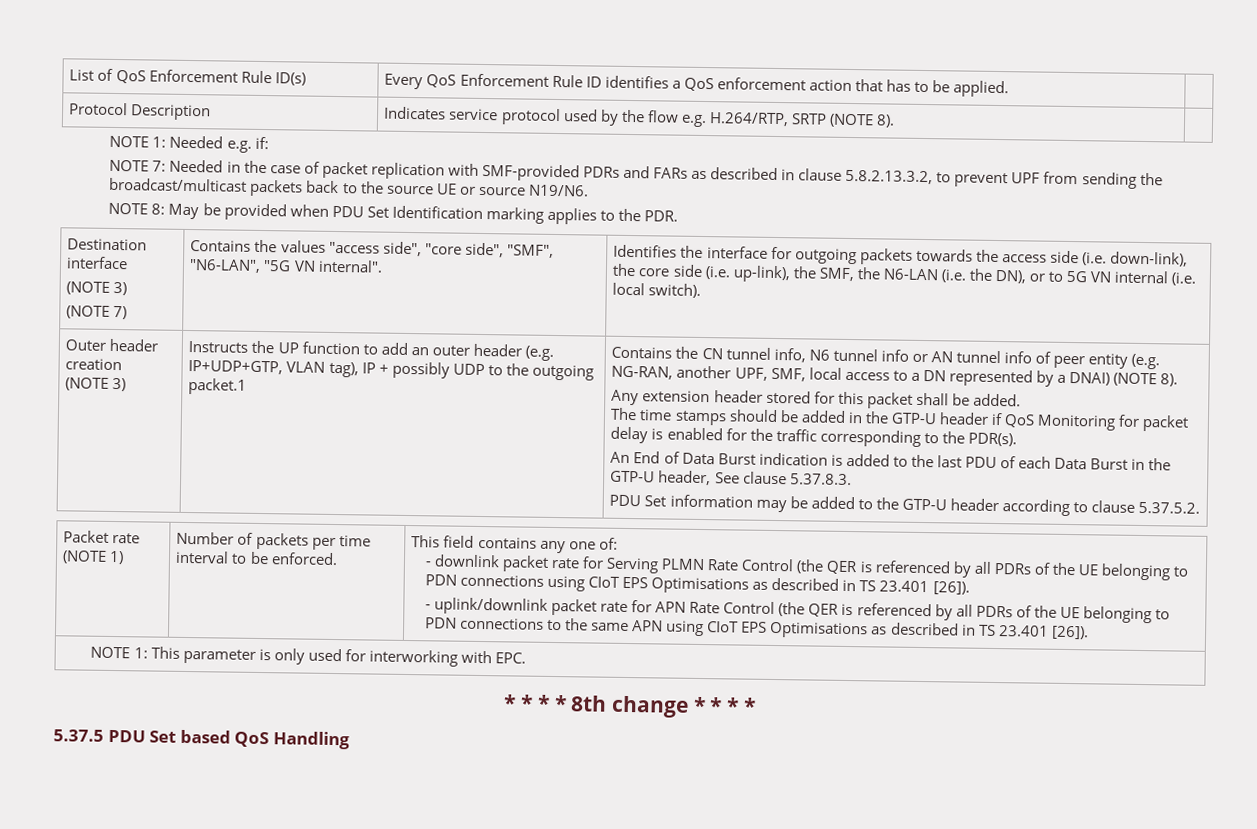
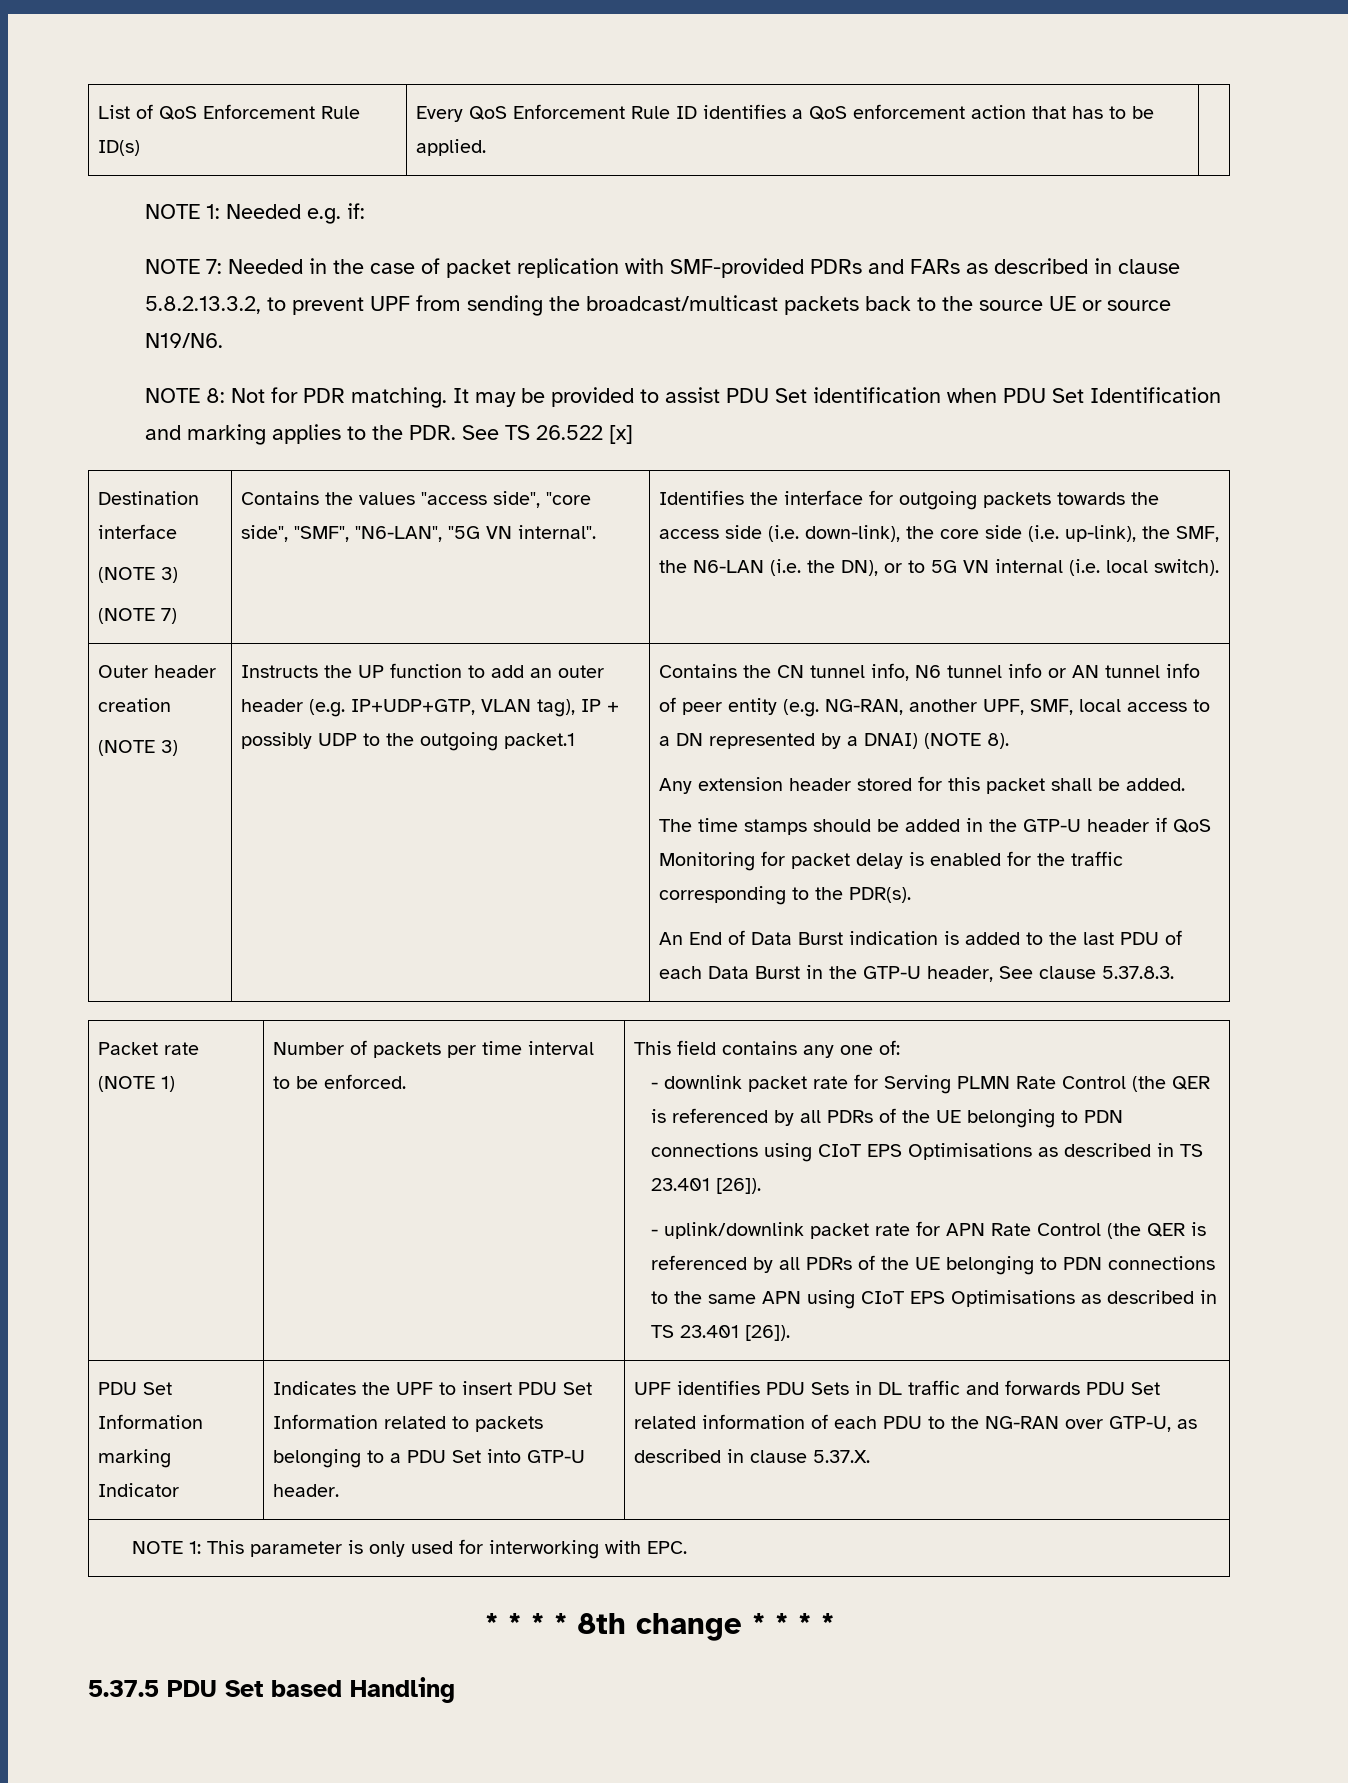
[69,102,212,121] [384,106,895,128] // Protocol Description | Indicates service protocol used by the flow e.g. H.264/RTP, SRTP (NOTE 8). | -> (486, 147) none
[168,203,287,221] May be provided -> [231,387,942,408] Not for PDR matching. It may be provided to assist PDU Set identification
(483, 212) none -> [145,425,182,440] and
(679, 216) none -> [462,425,634,444] See TS 26.522 [x]
[609,494,1201,517] // PDU Set information may be added to the GTP-U header according to clause 5.37.5.2. -> (1174, 972) none
(1089, 632) none -> [97,1382,172,1395] [97,1414,203,1429] [97,1449,171,1468] [97,1483,179,1497] [272,1381,592,1395] [272,1414,543,1432] [272,1449,585,1468] [272,1484,339,1497] [633,1380,1160,1395] [633,1414,1197,1432] [633,1449,870,1463] // PDU Set Information marking Indicator | Indicates the UPF to insert PDU Set Information related to packets belonging to a PDU Set into GTP-U header. | UPF identifies PDU Sets in DL traffic and forwards PDU Set related information of each PDU to the NG-RAN over GTP-U, as described in clause 5.37.X.
[234,731,270,748] QoS -> (342, 1688) none

